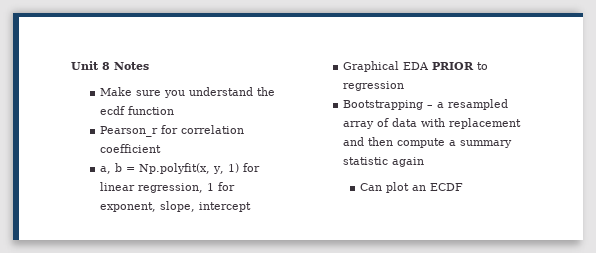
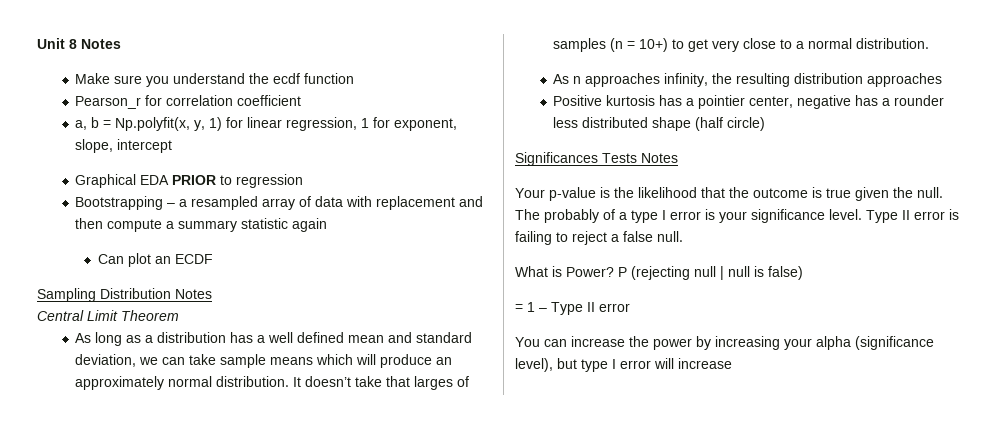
(463, 187) none -> [37,288,212,302] [37,310,179,321] [75,332,473,346] [75,354,453,368] [75,376,470,390] [553,38,930,52] [553,73,943,87] [553,95,945,109] [553,117,766,131] [515,152,678,166] [515,187,943,201] [515,209,959,223] [515,231,683,245] [515,266,803,280] [515,302,630,315] [515,336,934,350] [515,358,732,372] // Sampling Distribution Notes // Central Limit Theorem // As long as a distribution has a well defined mean and standard deviation, we can take sample means which will produce an approximately normal distribution. It doesn’t take that larges of samples (n = 10+) to get very close to a normal distribution. // As n approaches infinity, the resulting distribution approaches // Positive kurtosis has a pointier center, negative has a rounder less distributed shape (half circle) // Significances Tests Notes // Your p-value is the likelihood that the outcome is true given the null. The probably of a type I error is your significance level. Type II error is failing to reject a false null. // What is Power? P (rejecting null | null is false) // = 1 – Type II error // You can increase the power by increasing your alpha (significance level), but type I error will increase

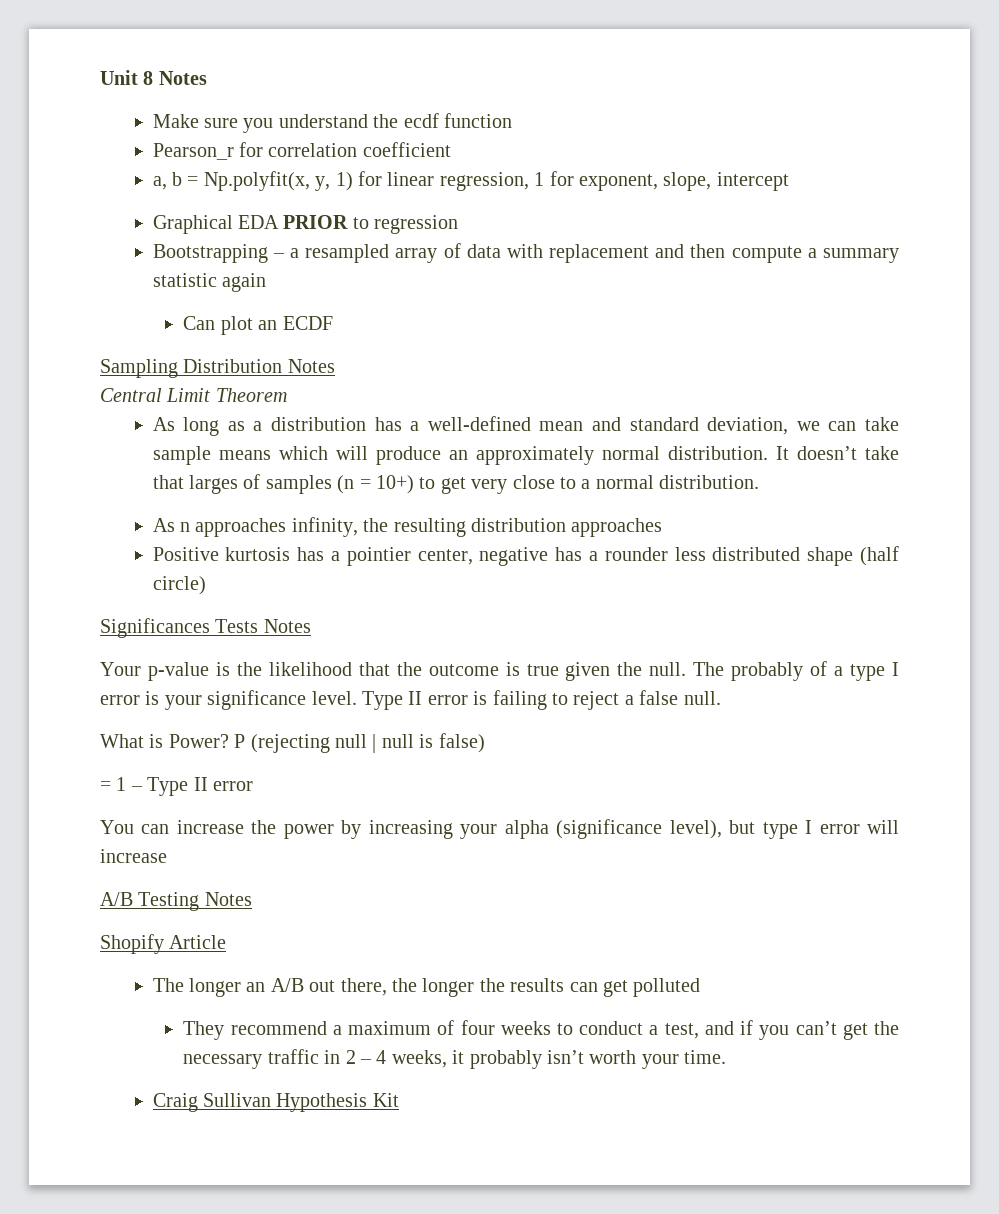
[268,332,345,343] well defined -> [427,416,531,431] well-defined
(732, 363) none -> [100,892,252,911] [100,934,227,954] [152,978,701,997] [183,1020,899,1040] [183,1049,727,1069] [152,1093,399,1112] // A/B Testing Notes // Shopify Article // The longer an A/B out there, the longer the results can get polluted // They recommend a maximum of four weeks to conduct a test, and if you can’t get the necessary traffic in 2 – 4 weeks, it probably isn’t worth your time. // Craig Sullivan Hypothesis Kit

